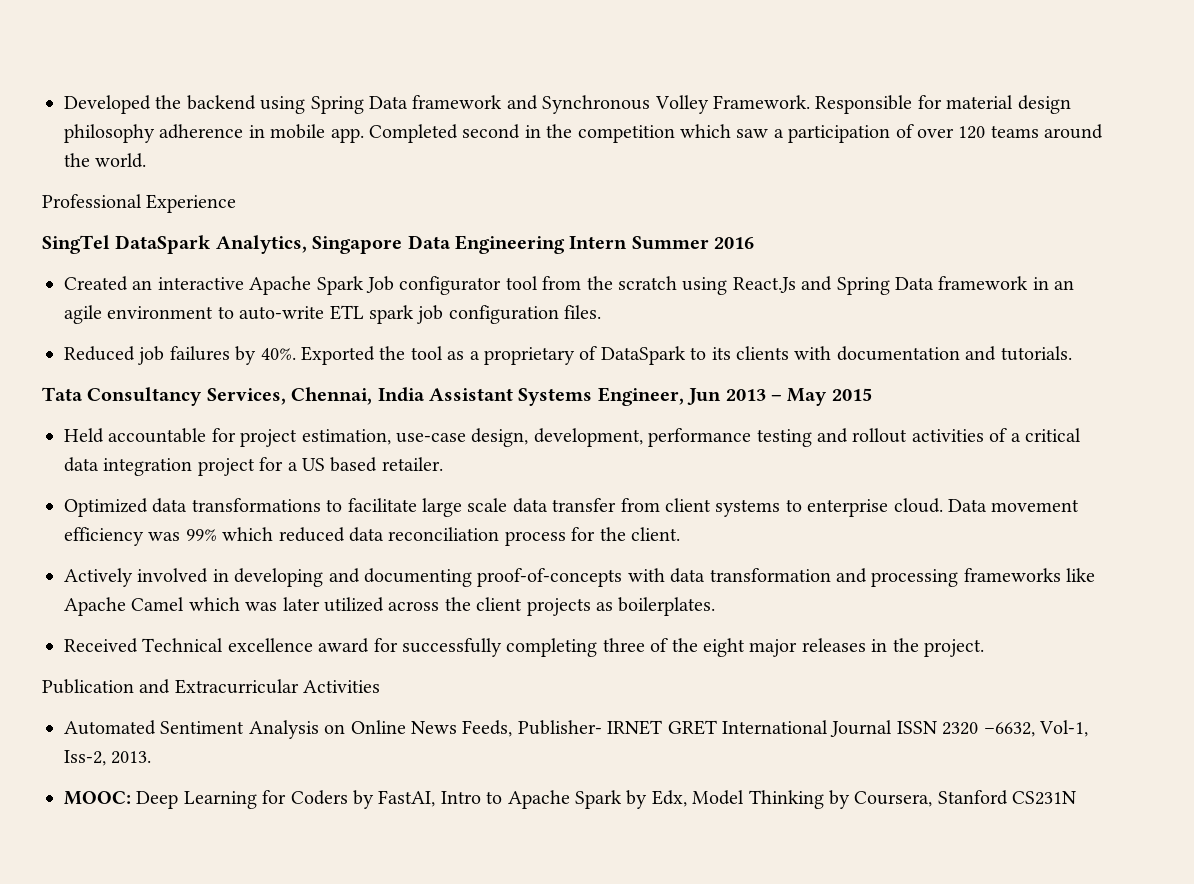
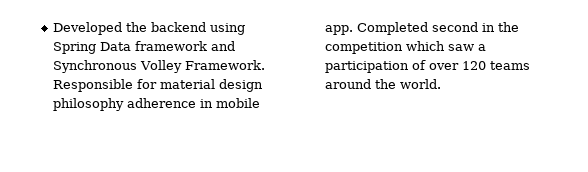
[42,194,237,213] [42,235,755,254] [64,276,1075,295] [64,305,602,324] [64,346,1072,365] [42,387,872,406] [64,428,1081,447] [64,457,443,476] [64,498,1080,517] [64,527,680,546] [64,568,1096,587] [64,597,716,616] [64,638,984,657] [42,679,381,694] [64,720,1088,739] [64,750,152,766] [64,790,1077,809] // Professional Experience // SingTel DataSpark Analytics, Singapore Data Engineering Intern Summer 2016 // Created an interactive Apache Spark Job configurator tool from the scratch using React.Js and Spring Data framework in an agile environment to auto-write ETL spark job configuration files. // Reduced job failures by 40%. Exported the tool as a proprietary of DataSpark to its clients with documentation and tutorials. // Tata Consultancy Services, Chennai, India Assistant Systems Engineer, Jun 2013 – May 2015 // Held accountable for project estimation, use-case design, development, performance testing and rollout activities of a critical data integration project for a US based retailer. // Optimized data transformations to facilitate large scale data transfer from client systems to enterprise cloud. Data movement efficiency was 99% which reduced data reconciliation process for the client. // Actively involved in developing and documenting proof-of-concepts with data transformation and processing frameworks like Apache Camel which was later utilized across the client projects as boilerplates. // Received Technical excellence award for successfully completing three of the eight major releases in the project. // Publication and Extracurricular Activities // Automated Sentiment Analysis on Online News Feeds, Publisher- IRNET GRET International Journal ISSN 2320 –6632, Vol-1, Iss-2, 2013. // MOOC: Deep Learning for Coders by FastAI, Intro to Apache Spark by Edx, Model Thinking by Coursera, Stanford CS231N -> (441, 84) none

